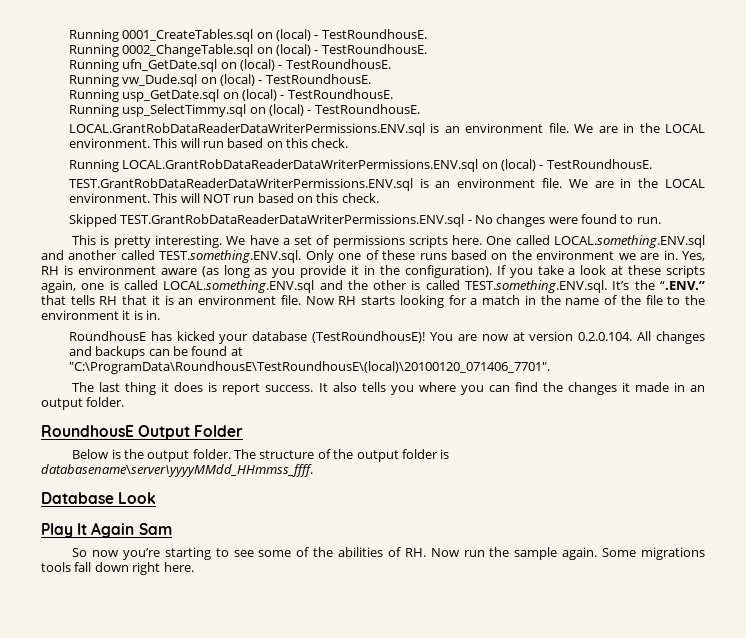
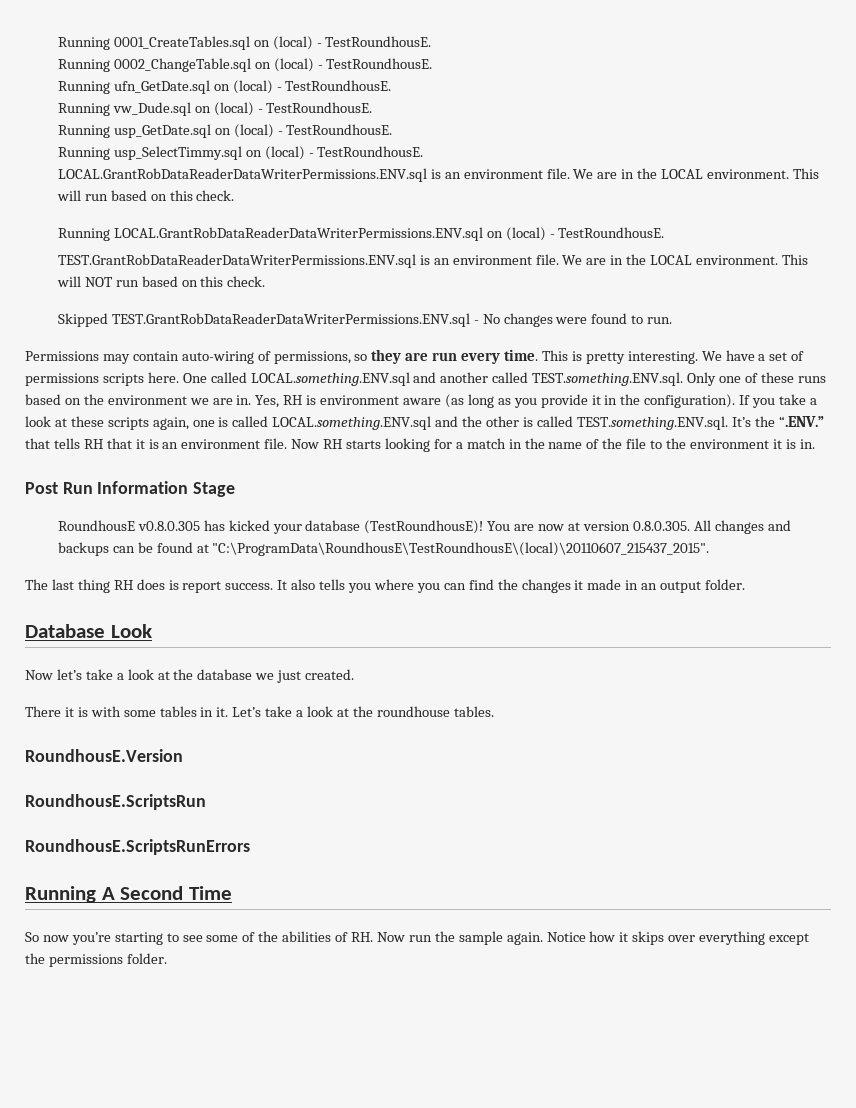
(661, 220) none -> [25,349,539,364] Permissions may contain auto-wiring of permissions, so they are run every time.
[68,331,146,341] // RoundhousE -> [25,481,236,497] [57,520,200,531] // Post Run Information Stage // RoundhousE v0.8.0.305
[578,332,633,341] 0.2.0.104. -> [632,521,690,531] 0.8.0.305.
[68,361,550,374] "C:\ProgramData\RoundhousE\TestRoundhousE\(local)\20100120_071406_7701". -> [212,542,710,556] "C:\ProgramData\RoundhousE\TestRoundhousE\(local)\20110607_215437_2015".
[161,382,170,392] it -> [113,580,133,590] RH
[41,425,244,440] [72,449,450,462] [41,464,313,477] [41,492,157,504] [41,522,172,538] RoundhousE Output Folder // Below is the output folder. The structure of the output folder is databasename\server\yyyyMMdd_HHmmss_ffff. // Database Look // Play It Again Sam -> [25,624,152,638] [25,669,355,683] [25,706,494,717] [25,749,183,762] [25,794,206,810] [25,839,250,855] [25,886,232,903] Database Look // Now let’s take a look at the database we just created. // There it is with some tables in it. Let’s take a look at the roundhouse tables. // RoundhousE.Version // RoundhousE.ScriptsRun // RoundhousE.ScriptsRunErrors // Running A Second Time
[602,547,705,560] [41,562,194,575] Some migrations tools fall down right here. -> [546,931,810,945] [25,953,167,967] Notice how it skips over everything except the permissions folder.

